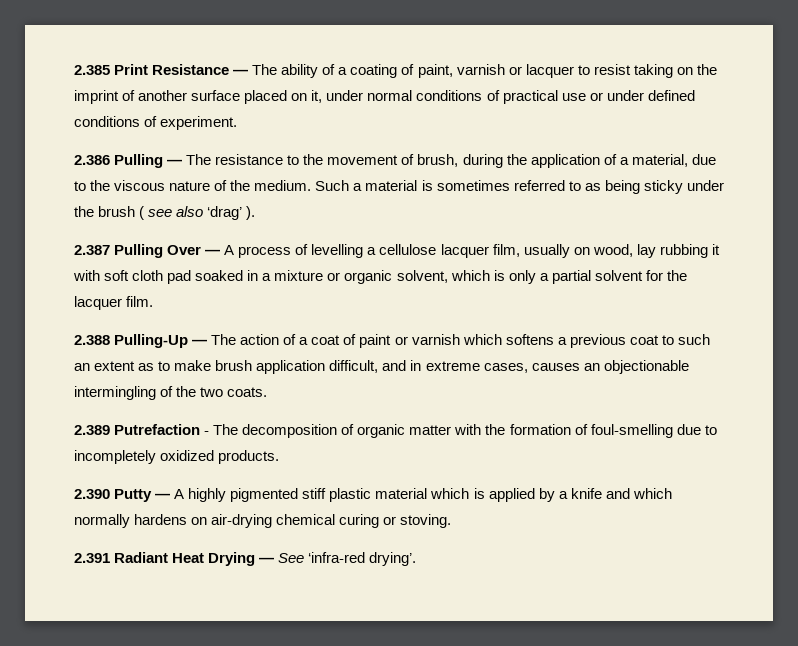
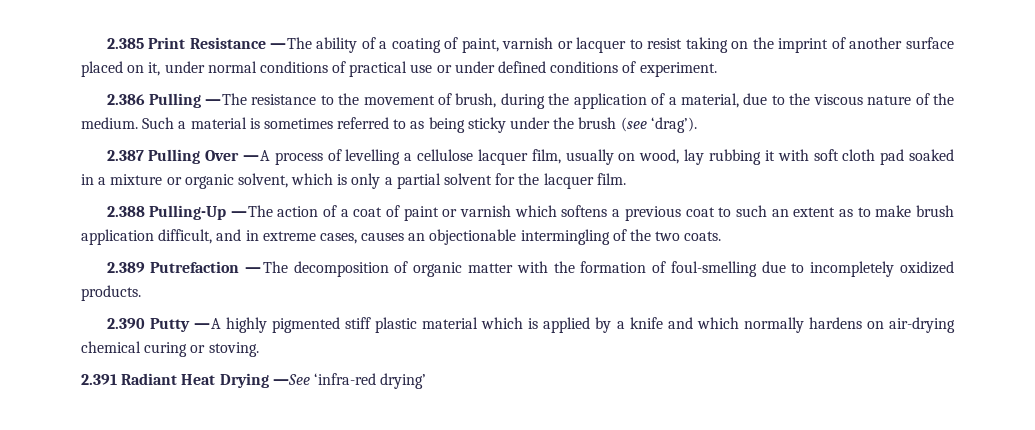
[139,206,256,220] ( see also ‘drag’ ). -> [620,117,697,133] (see ‘drag’).
[204,431,210,435] - -> [245,267,262,273] ―
[369,552,417,566] drying’. -> [380,373,427,389] drying’

